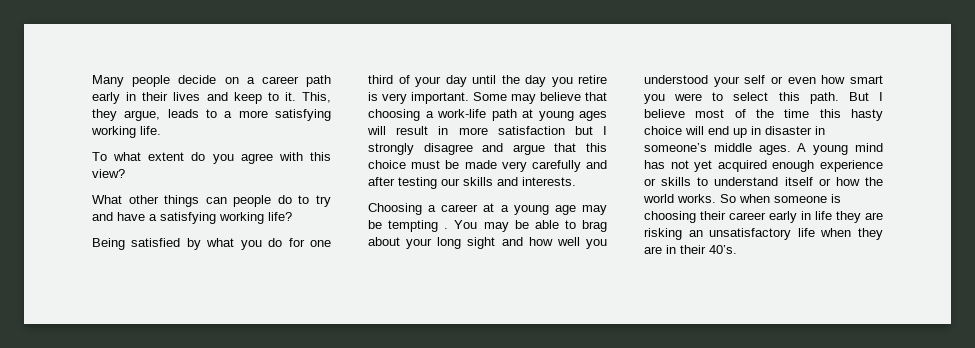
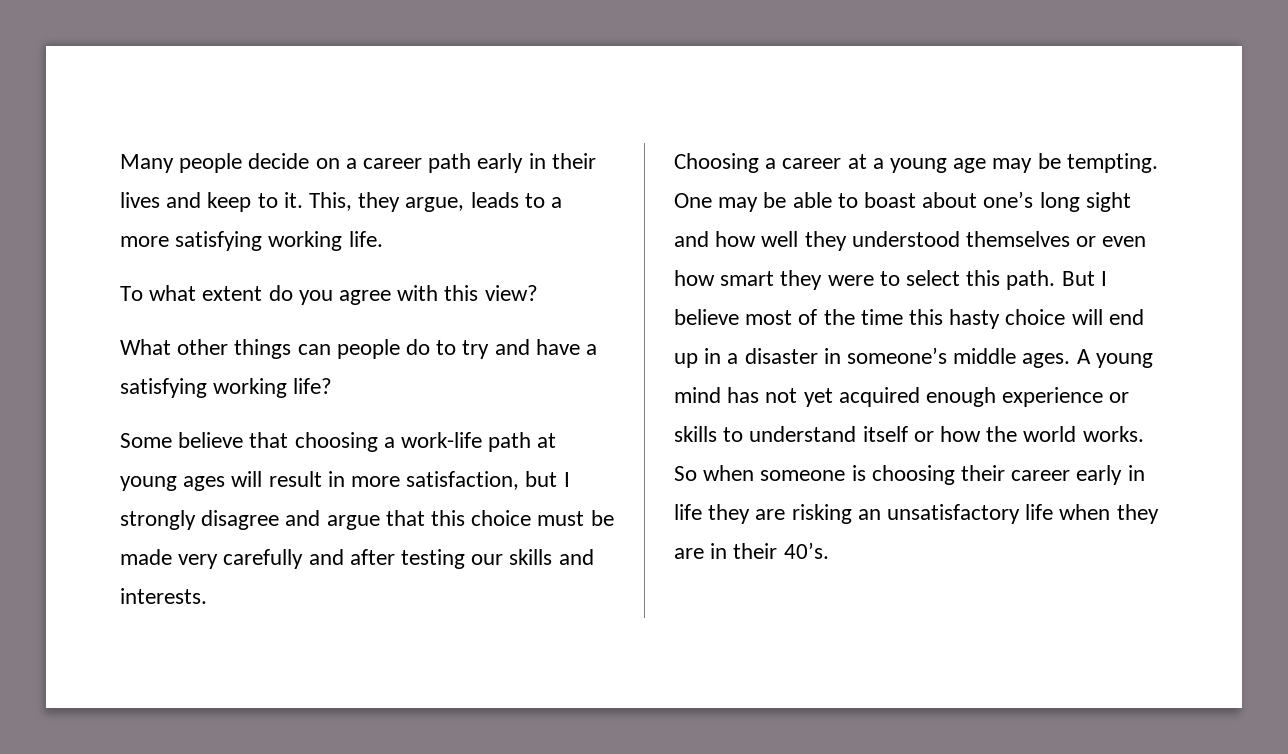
[92,238,331,250] [368,75,607,87] [368,92,536,104] Being satisfied by what you do for one third of your day until the day you retire is very important. Some may -> [120,433,172,448] Some
[497,126,565,135] satisfaction -> [406,471,520,490] satisfaction,
[388,220,478,232] tempting . You -> [1066,153,1158,173] [674,193,712,208] tempting. One
[582,220,607,232] [368,237,433,249] brag about your -> [864,191,1034,208] boast about one’s
[586,239,607,249] [644,75,766,87] you understood your self -> [804,231,1071,251] they understood themselves
[644,94,665,104] you -> [780,270,823,290] they
(761, 130) none -> [727,353,739,364] a

